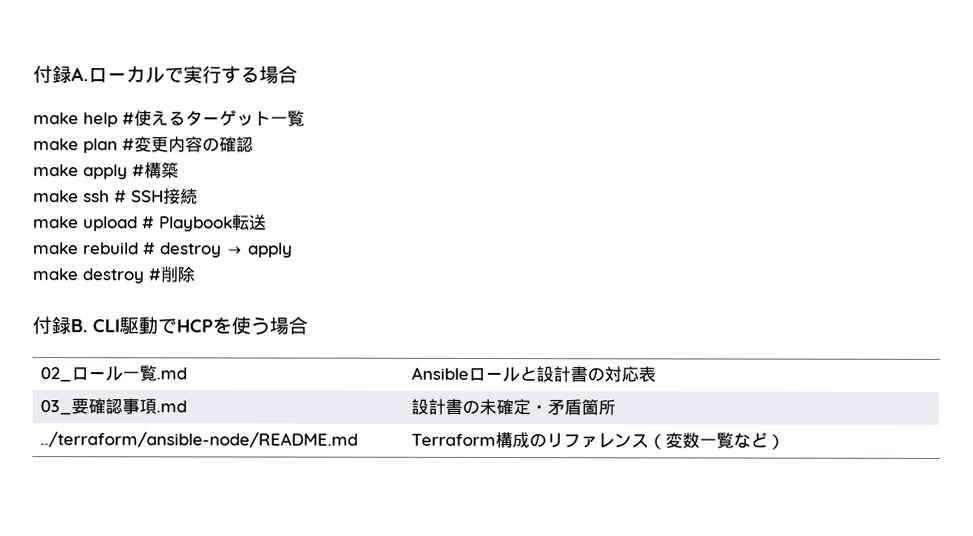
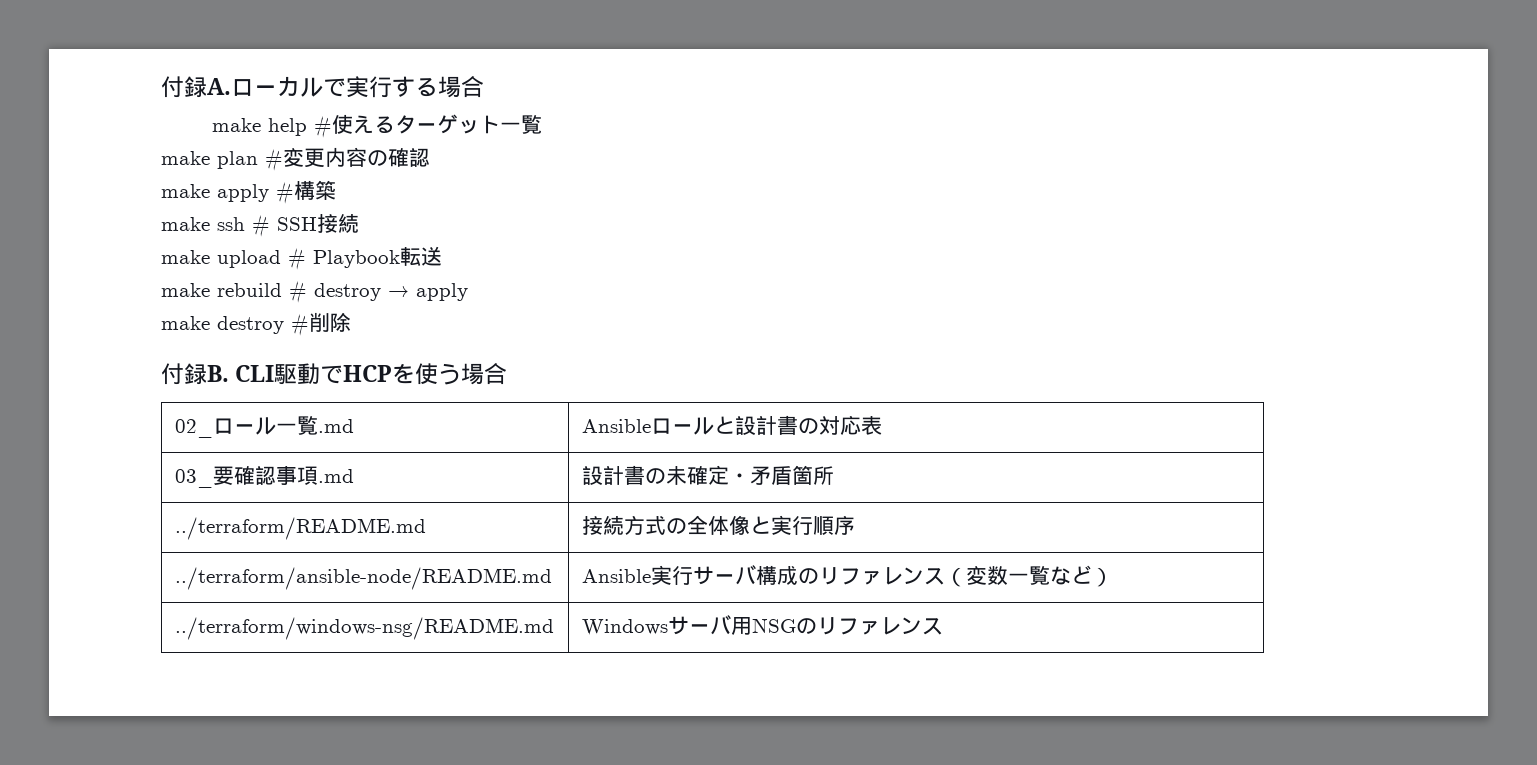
[39,431,358,448] [410,433,496,447] ../terraform/ansible-node/README.md | Terraform -> [174,517,426,540] [581,515,855,535] [174,567,552,590] [581,565,756,585] ../terraform/README.md | 接続方式の全体像と実行順序 // ../terraform/ansible-node/README.md | Ansible実行サーバ
(785, 441) none -> [174,617,554,640] [581,615,943,635] // ../terraform/windows-nsg/README.md | Windowsサーバ用NSGのリファレンス

